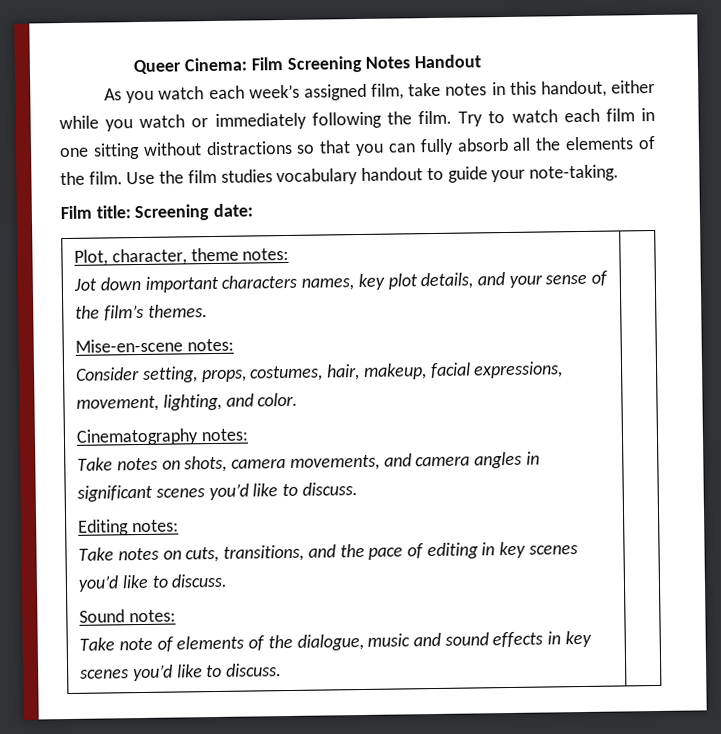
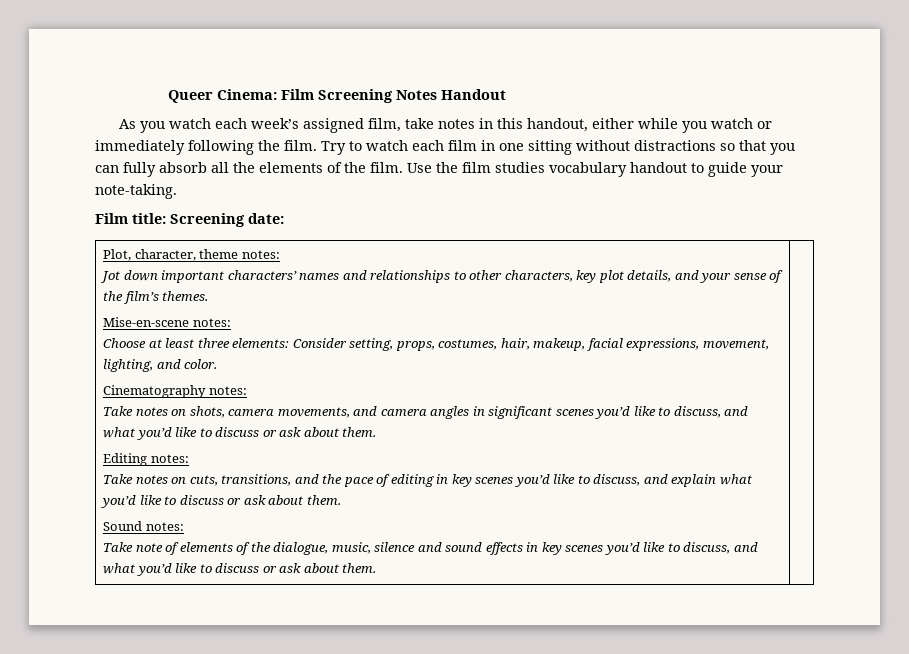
[221,274,355,291] characters names, -> [227,270,573,283] characters’ names and relationships to other characters,
(234, 345) none -> [103,338,290,348] Choose at least three elements:
[301,482,358,496] discuss. -> [673,406,749,418] [103,427,377,440] discuss, and what you’d like to discuss or ask about them.
[171,573,228,588] discuss. -> [593,474,752,487] [100,495,341,508] discuss, and explain what you’d like to discuss or ask about them.
[367,633,411,647] music -> [331,542,416,554] music, silence
[226,663,283,677] discuss. -> [683,542,758,554] [103,563,377,576] discuss, and what you’d like to discuss or ask about them.

